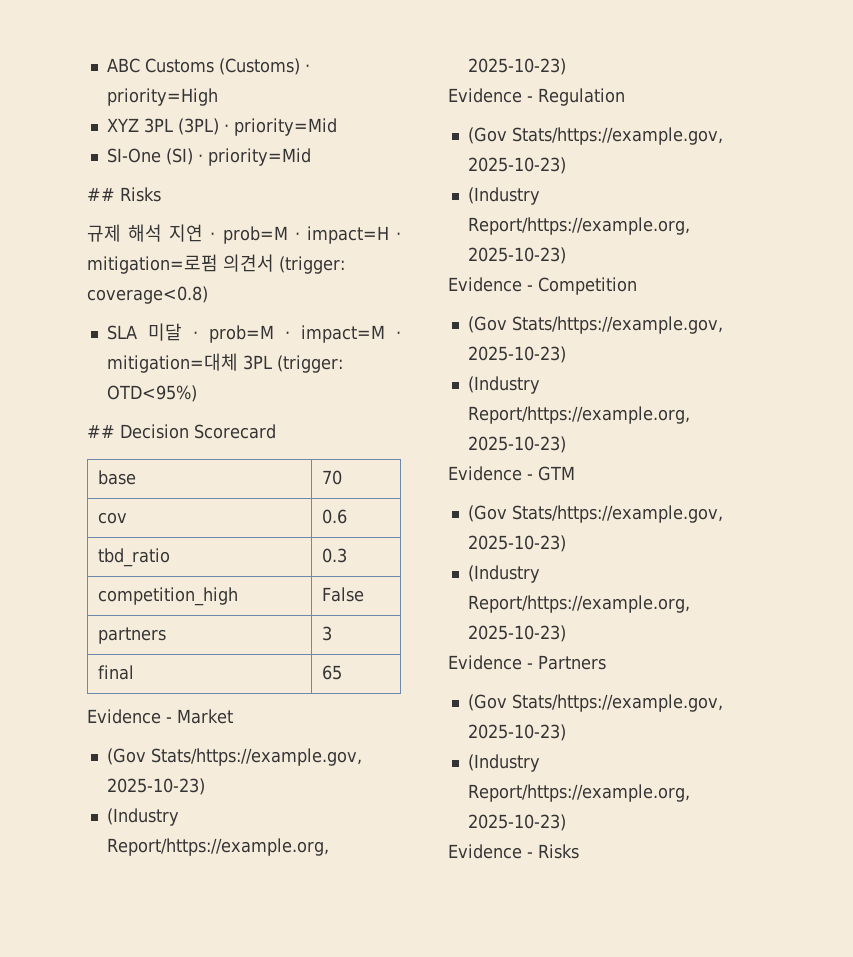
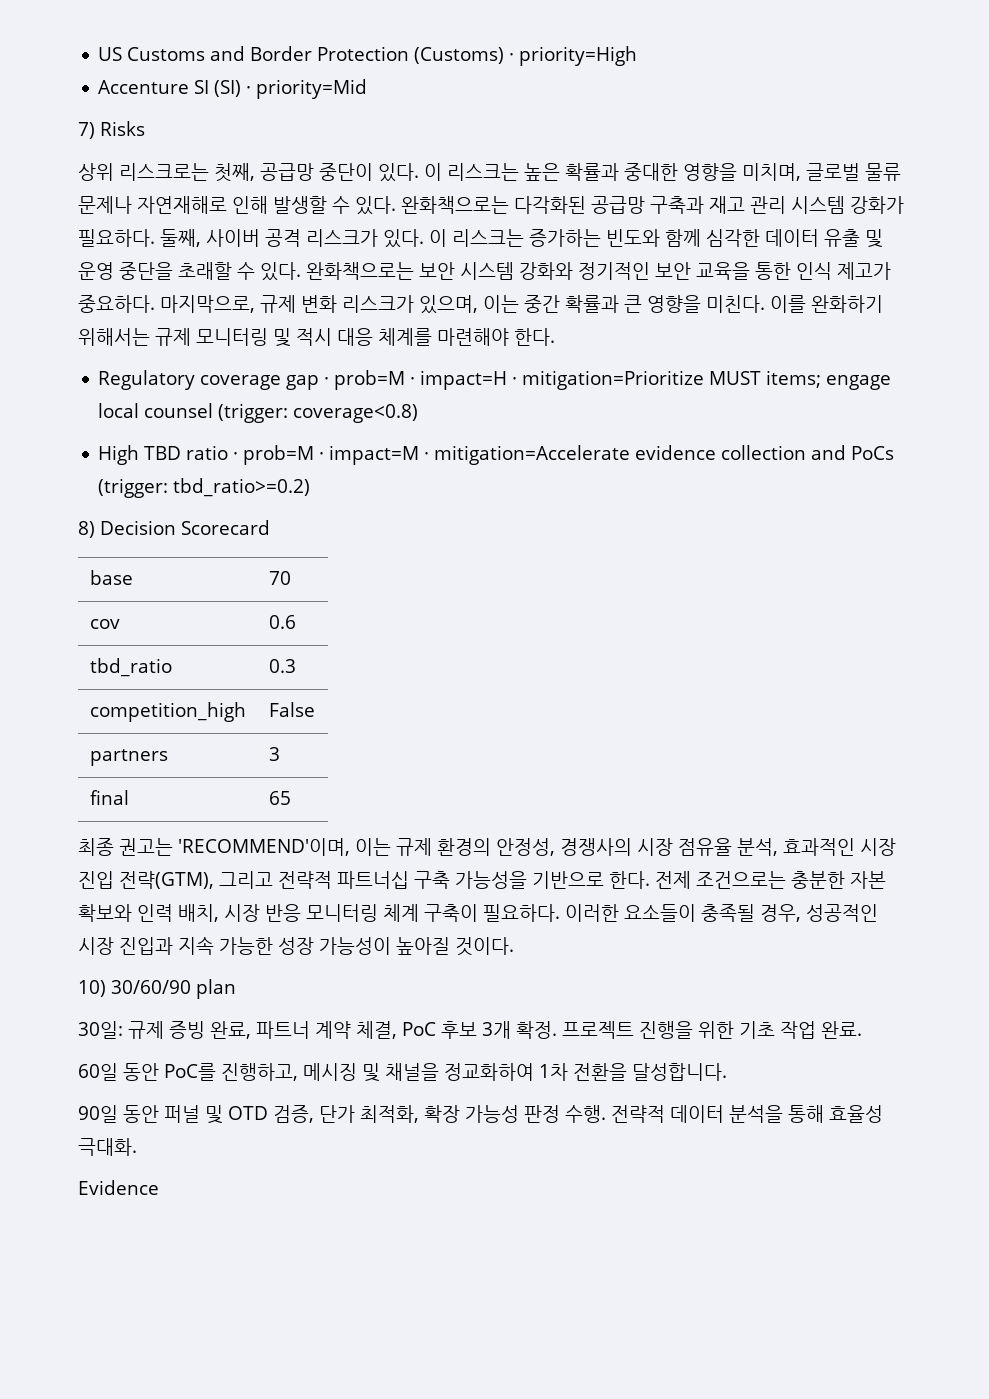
[106,58,310,75] [106,88,218,106] [106,118,337,136] [106,148,161,163] ABC Customs (Customs) · priority=High // XYZ 3PL (3PL) · priority=Mid // SI-One -> [98,46,638,66] [98,80,210,94] US Customs and Border Protection (Customs) · priority=High // Accenture SI
[87,188,115,201] ## -> [78,122,95,139] 7)
[87,224,204,242] 규제 해석 지연 -> [78,163,901,182] [78,196,904,215] [78,229,883,248] [78,262,891,281] [78,295,883,314] [78,328,555,347] [98,370,320,390] 상위 리스크로는 첫째, 공급망 중단이 있다. 이 리스크는 높은 확률과 중대한 영향을 미치며, 글로벌 물류 문제나 자연재해로 인해 발생할 수 있다. 완화책으로는 다각화된 공급망 구축과 재고 관리 시스템 강화가 필요하다. 둘째, 사이버 공격 리스크가 있다. 이 리스크는 증가하는 빈도와 함께 심각한 데이터 유출 및 운영 중단을 초래할 수 있다. 완화책으로는 보안 시스템 강화와 정기적인 보안 교육을 통한 인식 제고가 중요하다. 마지막으로, 규제 변화 리스크가 있으며, 이는 중간 확률과 큰 영향을 미친다. 이를 완화하기 위해서는 규제 모니터링 및 적시 대응 체계를 마련해야 한다. // Regulatory coverage gap
[87,254,274,274] mitigation=로펌 의견서 -> [522,370,892,390] [98,403,214,418] mitigation=Prioritize MUST items; engage local counsel
[106,323,182,341] SLA 미달 -> [98,445,229,465] High TBD ratio
[106,353,343,373] [106,385,197,402] [87,425,115,438] mitigation=대체 3PL (trigger: OTD<95%) // ## -> [434,445,895,465] [98,478,311,498] [78,521,95,538] mitigation=Accelerate evidence collection and PoCs (trigger: tbd_ratio>=0.2) // 8)
[87,709,233,724] [106,748,362,766] [106,778,205,795] [106,808,179,826] [106,838,329,856] [467,58,566,75] [448,88,625,106] [467,127,723,145] [467,157,566,174] [467,187,540,205] [467,217,690,235] [467,247,566,264] [448,277,637,295] [467,316,723,334] [467,346,566,363] [467,376,540,394] [467,406,690,424] [467,436,566,453] [448,466,575,481] [467,505,723,523] [467,535,566,552] [467,565,540,583] [467,595,690,613] [467,625,566,642] [448,655,606,670] [467,694,723,712] [467,724,566,741] [467,754,540,772] [467,784,690,802] [467,814,566,831] [448,844,579,859] Evidence - Market // (Gov Stats/https://example.gov, 2025-10-23) // (Industry Report/https://example.org, 2025-10-23) // Evidence - Regulation // (Gov Stats/https://example.gov, 2025-10-23) // (Industry Report/https://example.org, 2025-10-23) // Evidence - Competition // (Gov Stats/https://example.gov, 2025-10-23) // (Industry Report/https://example.org, 2025-10-23) // Evidence - GTM // (Gov Stats/https://example.gov, 2025-10-23) // (Industry Report/https://example.org, 2025-10-23) // Evidence - Partners // (Gov Stats/https://example.gov, 2025-10-23) // (Industry Report/https://example.org, 2025-10-23) // Evidence - Risks -> [78,838,896,856] [78,871,886,889] [78,904,878,922] [78,936,514,956] [78,979,236,999] [78,1021,862,1039] [78,1063,727,1082] [78,1105,883,1124] [78,1138,137,1156] [78,1180,159,1195] 최종 권고는 'RECOMMEND'이며, 이는 규제 환경의 안정성, 경쟁사의 시장 점유율 분석, 효과적인 시장 진입 전략(GTM), 그리고 전략적 파트너십 구축 가능성을 기반으로 한다. 전제 조건으로는 충분한 자본 확보와 인력 배치, 시장 반응 모니터링 체계 구축이 필요하다. 이러한 요소들이 충족될 경우, 성공적인 시장 진입과 지속 가능한 성장 가능성이 높아질 것이다. // 10) 30/60/90 plan // 30일: 규제 증빙 완료, 파트너 계약 체결, PoC 후보 3개 확정. 프로젝트 진행을 위한 기초 작업 완료. // 60일 동안 PoC를 진행하고, 메시징 및 채널을 정교화하여 1차 전환을 달성합니다. // 90일 동안 퍼널 및 OTD 검증, 단가 최적화, 확장 가능성 판정 수행. 전략적 데이터 분석을 통해 효율성 극대화. // Evidence

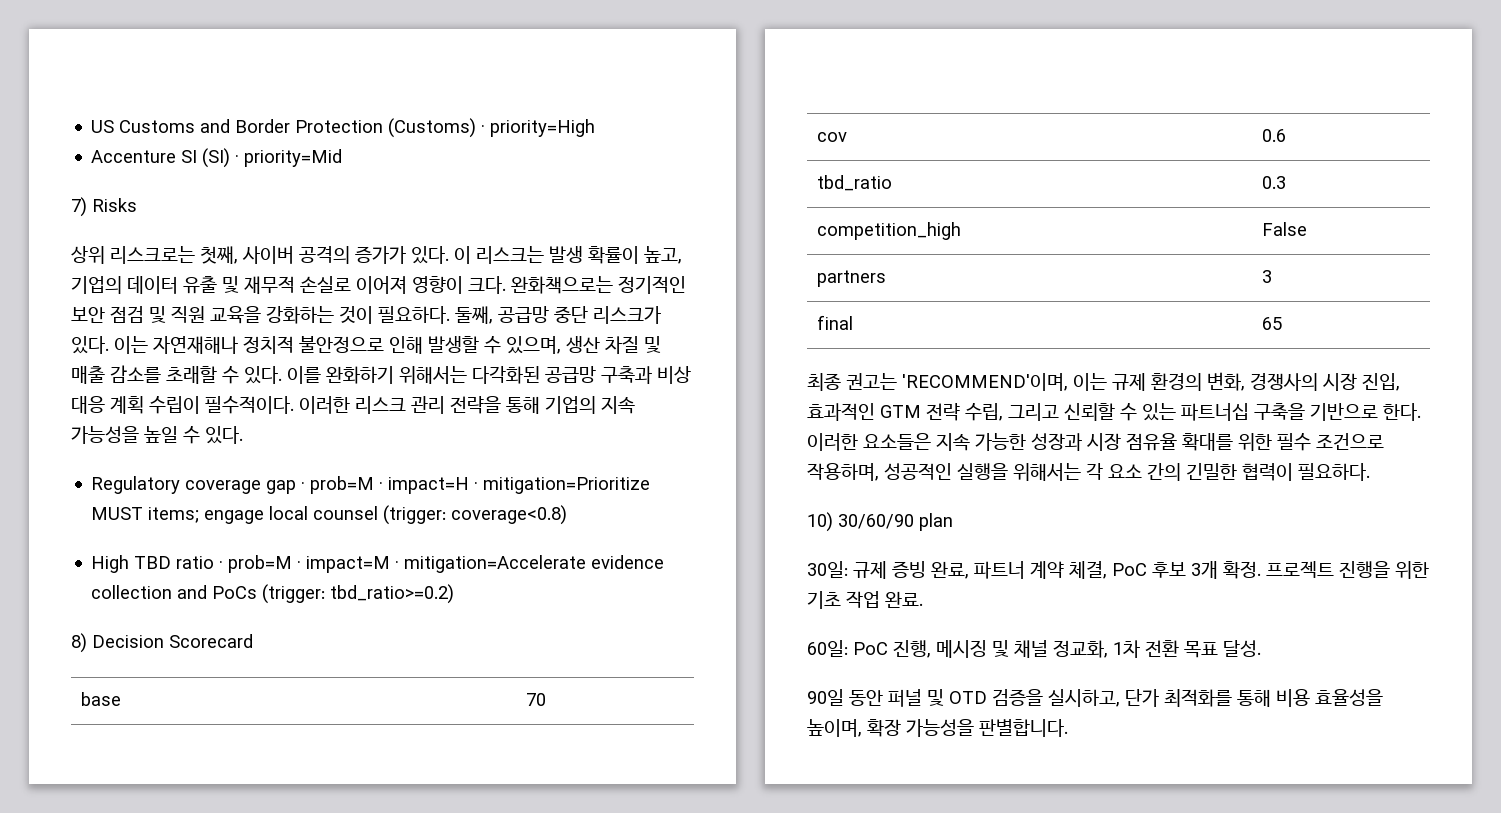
[260,163,901,182] [78,196,904,215] [78,229,883,248] [78,262,891,281] [78,295,883,314] [78,328,555,347] 공급망 중단이 있다. 이 리스크는 높은 확률과 중대한 영향을 미치며, 글로벌 물류 문제나 자연재해로 인해 발생할 수 있다. 완화책으로는 다각화된 공급망 구축과 재고 관리 시스템 강화가 필요하다. 둘째, 사이버 공격 리스크가 있다. 이 리스크는 증가하는 빈도와 함께 심각한 데이터 유출 및 운영 중단을 초래할 수 있다. 완화책으로는 보안 시스템 강화와 정기적인 보안 교육을 통한 인식 제고가 중요하다. 마지막으로, 규제 변화 리스크가 있으며, 이는 중간 확률과 큰 영향을 미친다. 이를 완화하기 위해서는 규제 모니터링 및 적시 대응 체계를 마련해야 한다. -> [242,246,682,264] [71,276,686,294] [71,306,661,324] [71,336,661,354] [71,365,691,384] [71,396,635,414] [71,426,243,444] 사이버 공격의 증가가 있다. 이 리스크는 발생 확률이 높고, 기업의 데이터 유출 및 재무적 손실로 이어져 영향이 크다. 완화책으로는 정기적인 보안 점검 및 직원 교육을 강화하는 것이 필요하다. 둘째, 공급망 중단 리스크가 있다. 이는 자연재해나 정치적 불안정으로 인해 발생할 수 있으며, 생산 차질 및 매출 감소를 초래할 수 있다. 이를 완화하기 위해서는 다각화된 공급망 구축과 비상 대응 계획 수립이 필수적이다. 이러한 리스크 관리 전략을 통해 기업의 지속 가능성을 높일 수 있다.
[496,838,555,856] 안정성, -> [1207,372,1245,391] 변화,
[678,838,896,856] [78,871,886,889] [78,904,878,922] [78,936,514,956] 점유율 분석, 효과적인 시장 진입 전략(GTM), 그리고 전략적 파트너십 구축 가능성을 기반으로 한다. 전제 조건으로는 충분한 자본 확보와 인력 배치, 시장 반응 모니터링 체계 구축이 필요하다. 이러한 요소들이 충족될 경우, 성공적인 시장 진입과 지속 가능한 성장 가능성이 높아질 것이다. -> [1362,373,1400,391] [807,403,1421,421] [807,433,1384,451] [807,463,1370,481] 진입, 효과적인 GTM 전략 수립, 그리고 신뢰할 수 있는 파트너십 구축을 기반으로 한다. 이러한 요소들은 지속 가능한 성장과 시장 점유율 확대를 위한 필수 조건으로 작용하며, 성공적인 실행을 위해서는 각 요소 간의 긴밀한 협력이 필요하다.
[78,1063,727,1082] 60일 동안 PoC를 진행하고, 메시징 및 채널을 정교화하여 1차 전환을 달성합니다. -> [807,640,1261,658] 60일: PoC 진행, 메시징 및 채널 정교화, 1차 전환 목표 달성.
[273,1105,883,1123] [78,1138,137,1156] [78,1180,159,1195] 검증, 단가 최적화, 확장 가능성 판정 수행. 전략적 데이터 분석을 통해 효율성 극대화. // Evidence -> [992,689,1383,707] [807,719,1068,737] 검증을 실시하고, 단가 최적화를 통해 비용 효율성을 높이며, 확장 가능성을 판별합니다.

